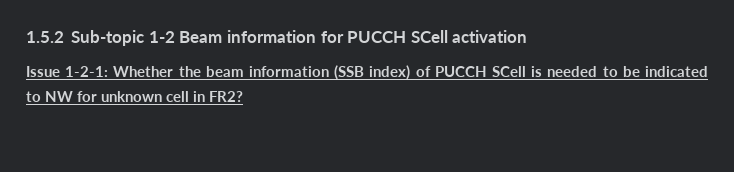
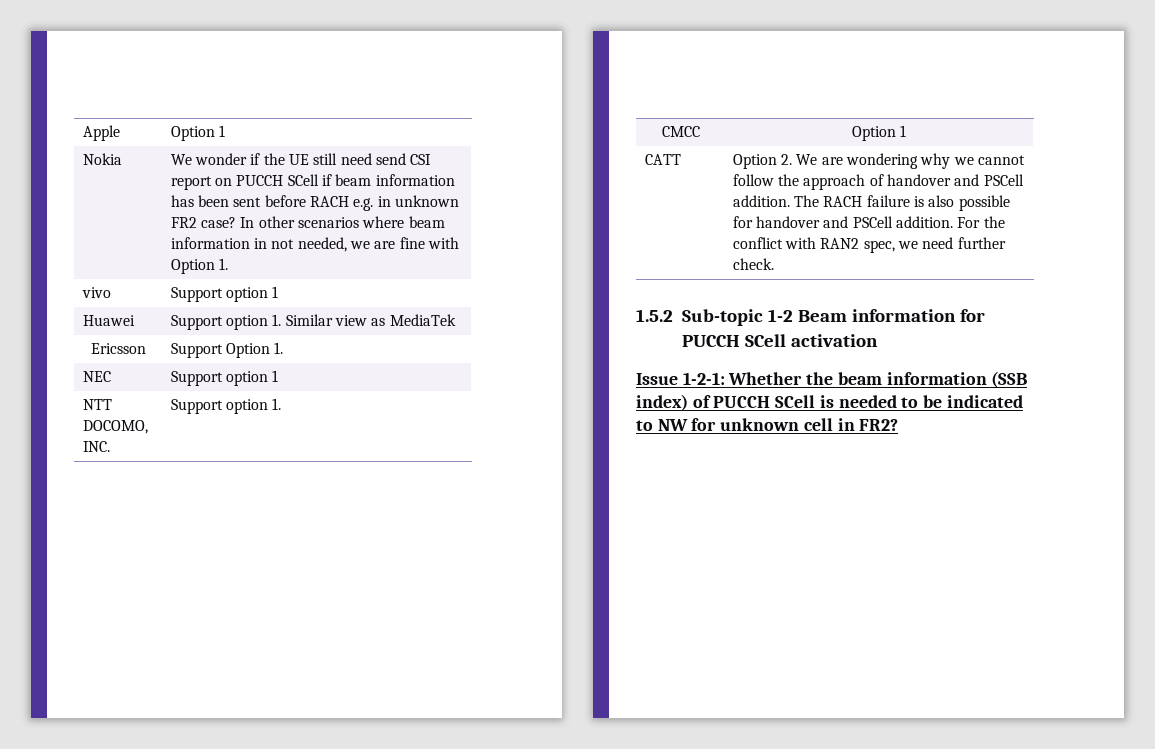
(26, 37) none -> [82,125,120,141] [170,125,226,141] [82,153,122,165] [170,153,432,165] [170,174,455,190] [170,195,459,211] [170,216,445,228] [170,237,459,252] [170,258,229,274] [81,287,111,298] [170,286,279,302] [82,315,135,326] [170,314,456,330] [91,343,146,354] [170,342,284,358] [82,371,111,382] [170,370,279,386] [82,399,112,410] [82,420,148,434] [82,441,110,452] [170,398,282,414] [661,126,700,137] [851,125,907,141] [644,154,681,165] [732,153,1025,169] [732,174,1024,190] [732,195,1010,211] [732,216,1005,228] [732,237,1006,253] [732,258,774,270] Apple | Option 1 // Nokia | We wonder if the UE still need send CSI report on PUCCH SCell if beam information has been sent before RACH e.g. in unknown FR2 case? In other scenarios where beam information in not needed, we are fine with Option 1. // vivo | Support option 1 // Huawei | Support option 1. Similar view as MediaTek // Ericsson | Support Option 1. // NEC | Support option 1 // NTT DOCOMO, INC. | Support option 1. // CMCC | Option 1 // CATT | Option 2. We are wondering why we cannot follow the approach of handover and PSCell addition. The RACH failure is also possible for handover and PSCell addition. For the conflict with RAN2 spec, we need further check. //

